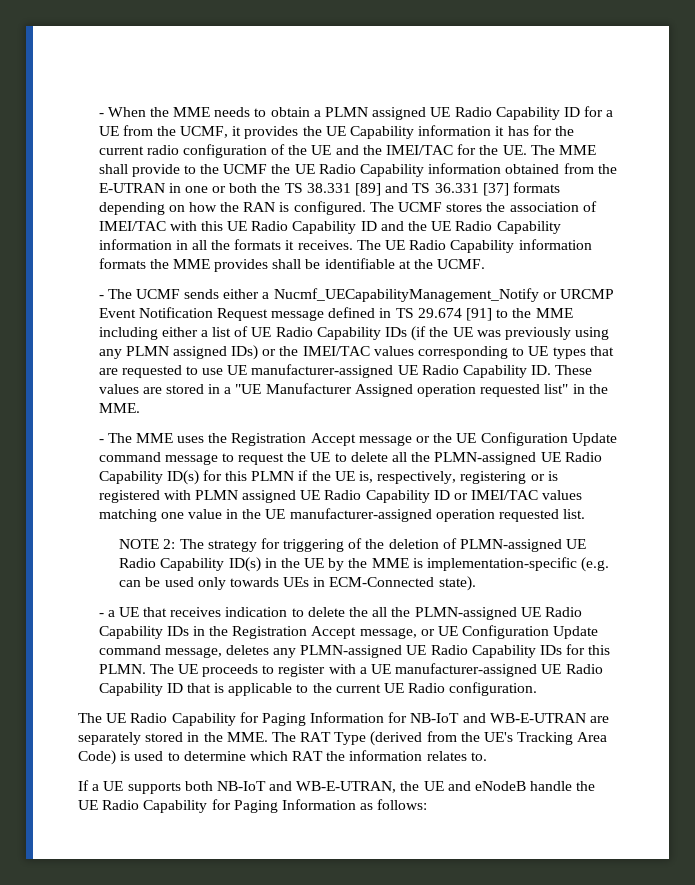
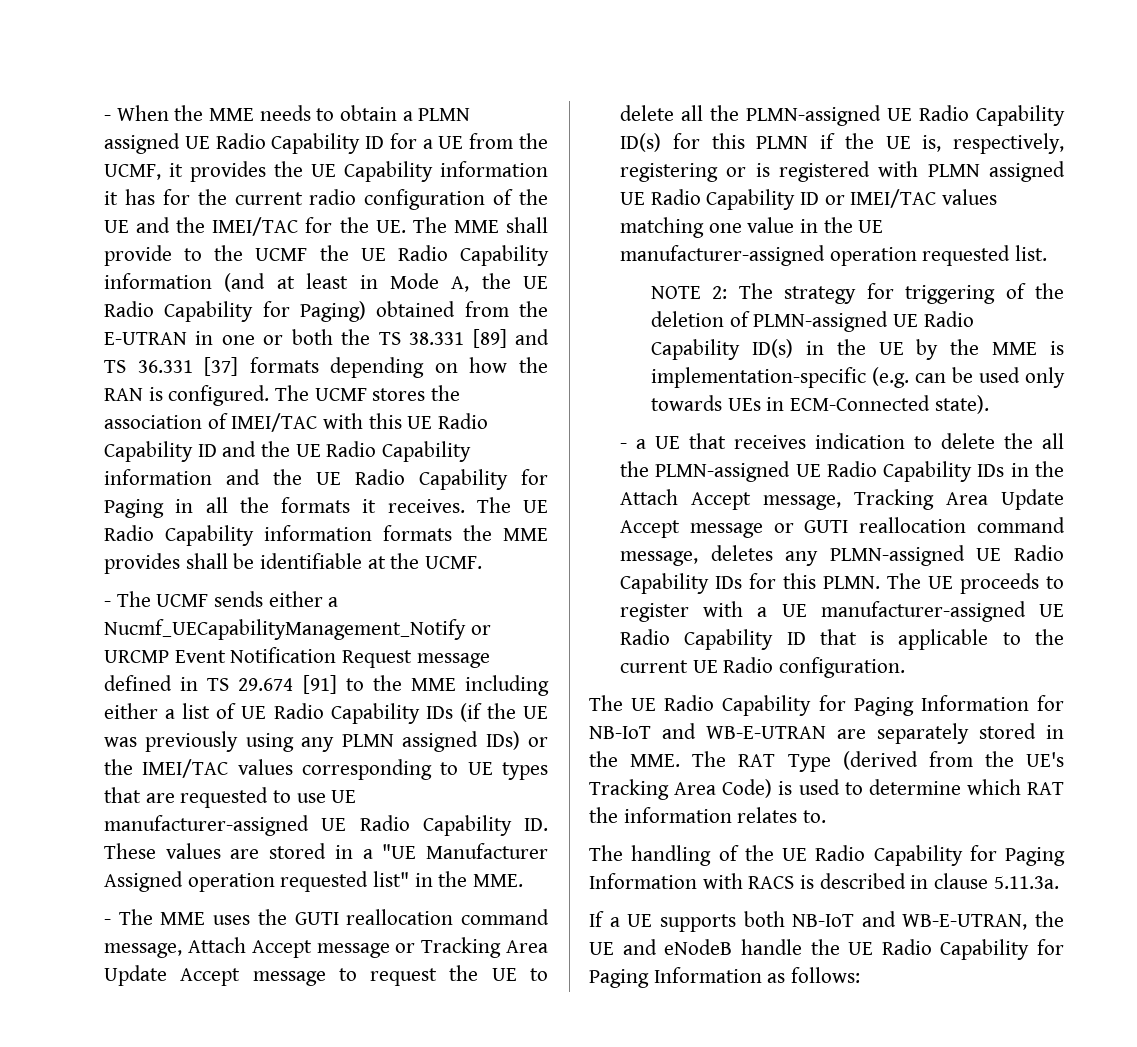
(502, 168) none -> [224,273,548,292] [103,301,366,322] (and at least in Mode A, the UE Radio Capability for Paging)
(172, 244) none -> [225,469,548,490] [103,499,164,518] and the UE Radio Capability for Paging
[231,432,617,446] [98,452,161,462] Registration Accept message or the UE Configuration Update command -> [294,909,549,925] [103,937,548,958] [103,965,241,986] GUTI reallocation command message, Attach Accept message or Tracking Area Update Accept
[232,626,308,639] Registration -> [619,489,678,505] Attach
[420,625,599,639] or UE Configuration Update -> [853,489,1064,510] [619,517,967,538] Tracking Area Update Accept message or GUTI reallocation
(487, 756) none -> [589,845,1065,866] [589,873,1059,889] // The handling of the UE Radio Capability for Paging Information with RACS is described in clause 5.11.3a.

